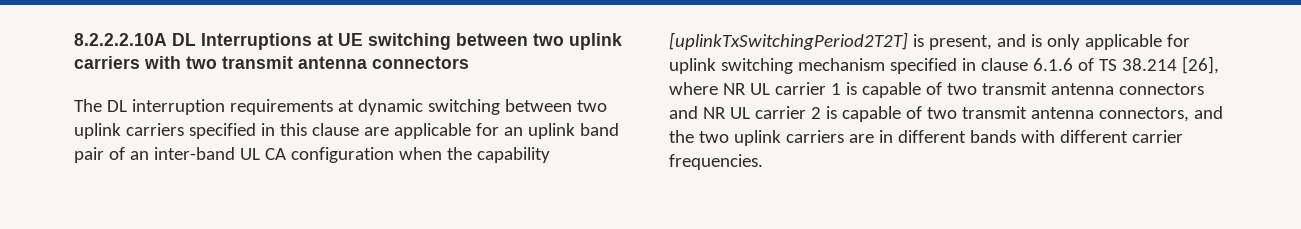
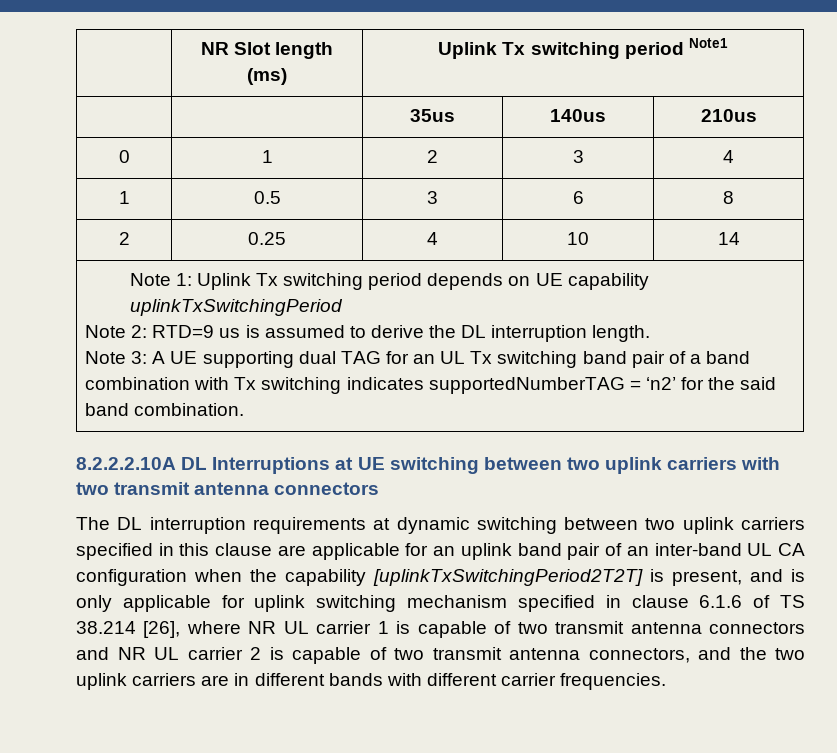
(74, 39) none -> [200,42,334,59] [247,68,287,85] [438,38,728,59] [410,109,455,122] [550,109,606,122] [700,109,757,122] [118,150,130,163] [261,150,273,163] [427,150,438,163] [572,150,584,163] [723,150,734,163] [118,191,130,204] [253,191,281,204] [427,191,438,204] [572,191,584,204] [723,191,734,204] [118,232,130,245] [248,232,286,245] [427,232,438,245] [567,232,589,245] [717,232,740,245] [129,273,649,290] [129,299,343,316] [85,325,651,342] [85,351,751,368] [85,377,777,394] [85,403,245,416] | NR Slot length (ms) | Uplink Tx switching period Note1 // | | 35us | 140us | 210us // 0 | 1 | 2 | 3 | 4 // 1 | 0.5 | 3 | 6 | 8 // 2 | 0.25 | 4 | 10 | 14 // Note 1: Uplink Tx switching period depends on UE capability uplinkTxSwitchingPeriod // Note 2: RTD=9 us is assumed to derive the DL interruption length. // Note 3: A UE supporting dual TAG for an UL Tx switching band pair of a band combination with Tx switching indicates supportedNumberTAG = ‘n2’ for the said band combination. //

